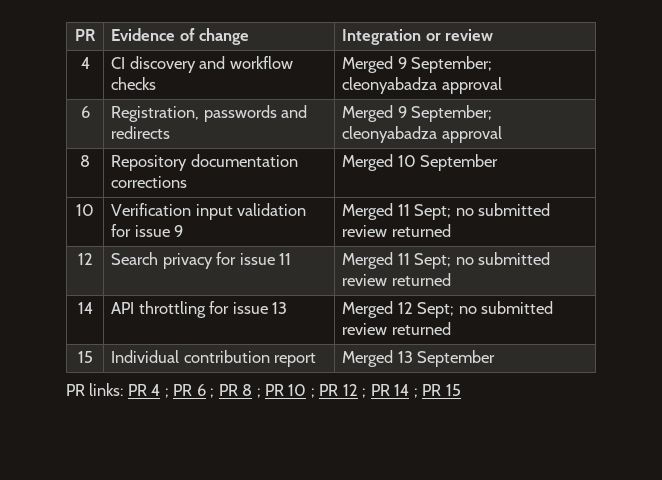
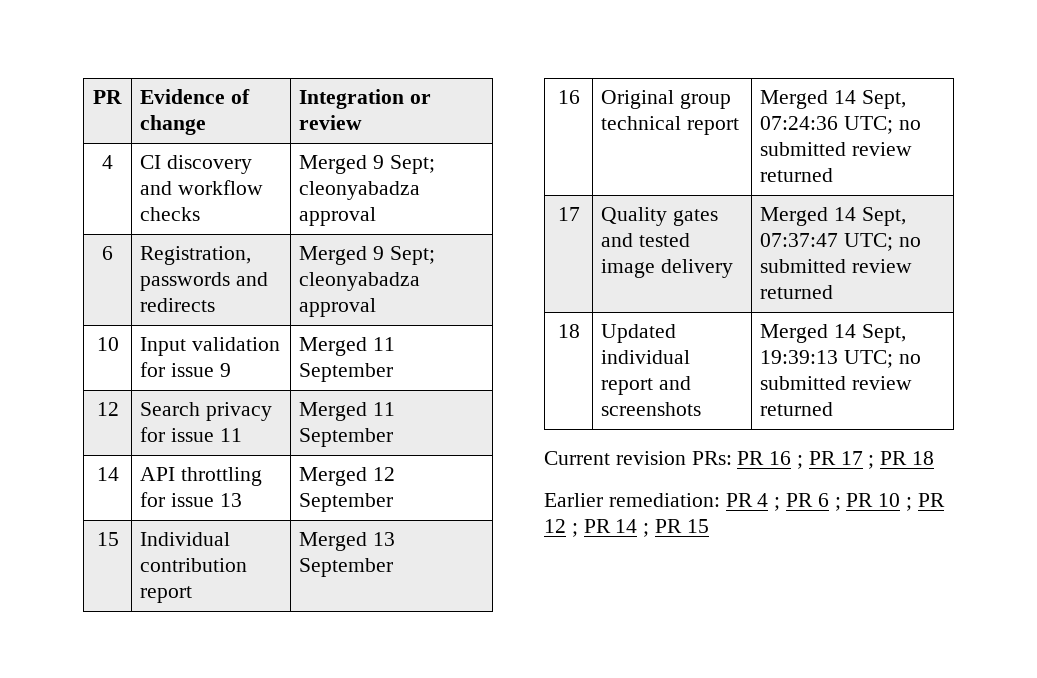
[411,56,493,73] September; -> [389,155,435,174] Sept;
[411,105,493,122] [342,126,502,143] [80,155,90,167] [111,154,298,171] [111,176,188,188] [342,154,499,171] September; cleonyabadza approval // 8 | Repository documentation corrections | Merged 10 September -> [389,246,435,265] [299,272,421,291] [299,298,377,317] Sept; cleonyabadza approval
[111,203,233,220] Verification input -> [140,337,187,356] Input
[414,203,551,220] [342,224,451,237] Sept; no submitted review returned -> [299,363,394,382] September
[414,252,551,269] [342,273,451,286] Sept; no submitted review returned -> [299,428,394,447] September
[417,301,554,318] [342,322,451,335] Sept; no submitted review returned -> [299,493,394,512] September
[66,383,124,396] // PR links: -> [557,90,580,104] [601,90,731,109] [601,116,739,135] [760,90,906,109] [760,116,921,134] [760,142,912,156] [760,168,834,182] [557,207,580,221] [601,207,718,226] [601,233,690,247] [601,259,733,278] [760,207,906,226] [760,233,921,251] [760,259,912,273] [760,285,834,299] [557,324,580,338] [601,324,677,343] [601,350,691,364] [601,376,691,395] [601,402,702,416] [760,324,906,343] [760,350,921,368] [760,376,912,390] [760,402,834,416] [544,451,935,469] [544,493,720,507] // 16 | Original group technical report | Merged 14 Sept, 07:24:36 UTC; no submitted review returned // 17 | Quality gates and tested image delivery | Merged 14 Sept, 07:37:47 UTC; no submitted review returned // 18 | Updated individual report and screenshots | Merged 14 Sept, 19:39:13 UTC; no submitted review returned // Current revision PRs: PR 16 ; PR 17 ; PR 18 // Earlier remediation:
[242,384,285,398] 8 ; PR -> (874, 500) none

